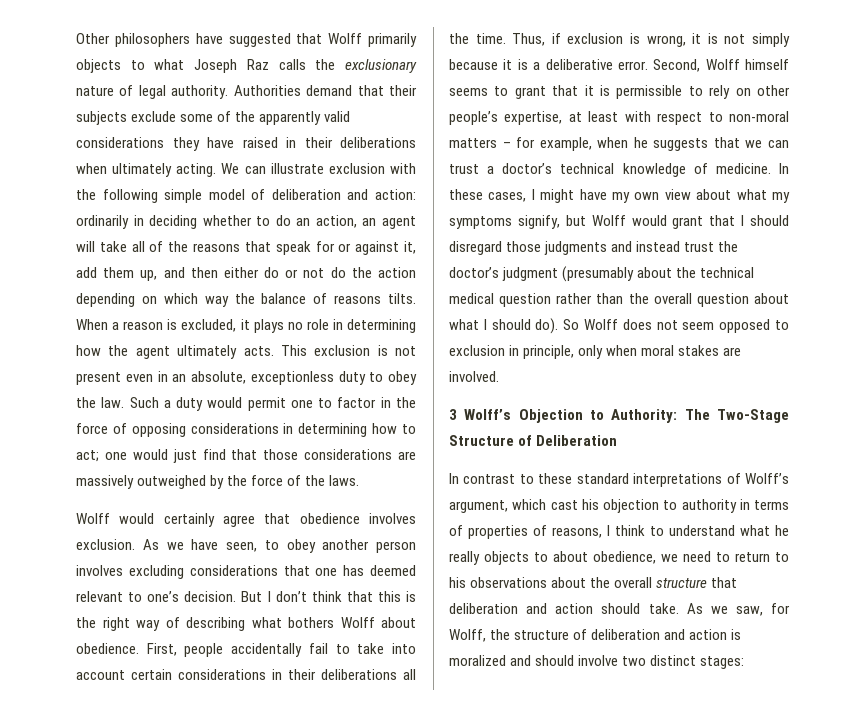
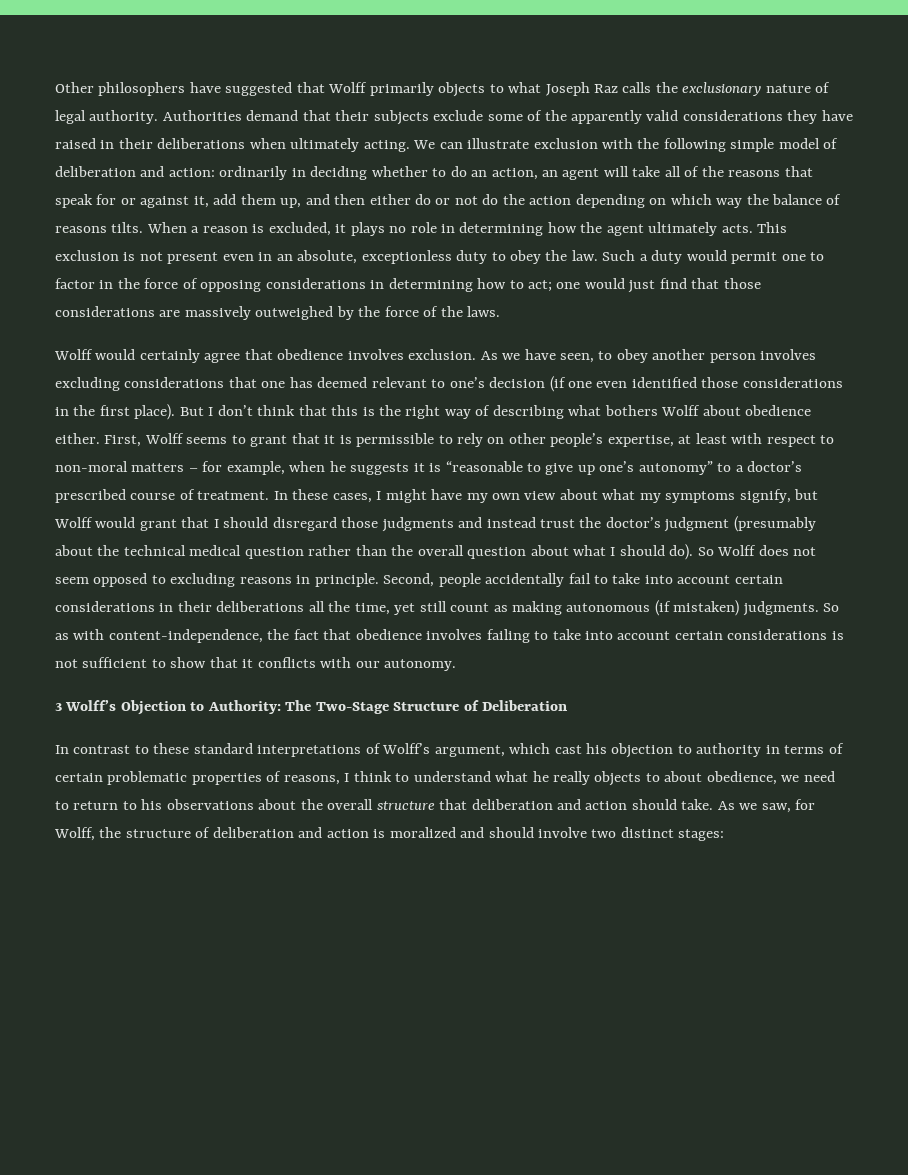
[184,591,237,602] decision. -> [489,376,843,392] [55,404,176,420] decision (if one even identified those considerations in the first place).
[76,643,416,657] [76,669,416,680] [449,33,790,47] [449,59,789,72] obedience. First, people accidentally fail to take into account certain considerations in their deliberations all the time. Thus, if exclusion is wrong, it is not simply because it is a deliberative error. Second, Wolff himself -> [745,405,812,416] [55,433,184,447] obedience either. First, Wolff
[713,137,789,148] [449,163,771,177] that we can trust a doctor’s technical knowledge of medicine. -> [413,461,803,475] [55,489,270,503] it is “reasonable to give up one’s autonomy” to a doctor’s prescribed course of treatment.
[449,345,742,359] [449,371,499,382] exclusion in principle, only when moral stakes are involved. -> [170,573,783,587] [55,600,840,616] [55,629,844,643] [55,657,457,671] excluding reasons in principle. Second, people accidentally fail to take into account certain considerations in their deliberations all the time, yet still count as making autonomous (if mistaken) judgments. So as with content-independence, the fact that obedience involves failing to take into account certain considerations is not sufficient to show that it conflicts with our autonomy.
(463, 530) none -> [55,771,188,785] certain problematic

